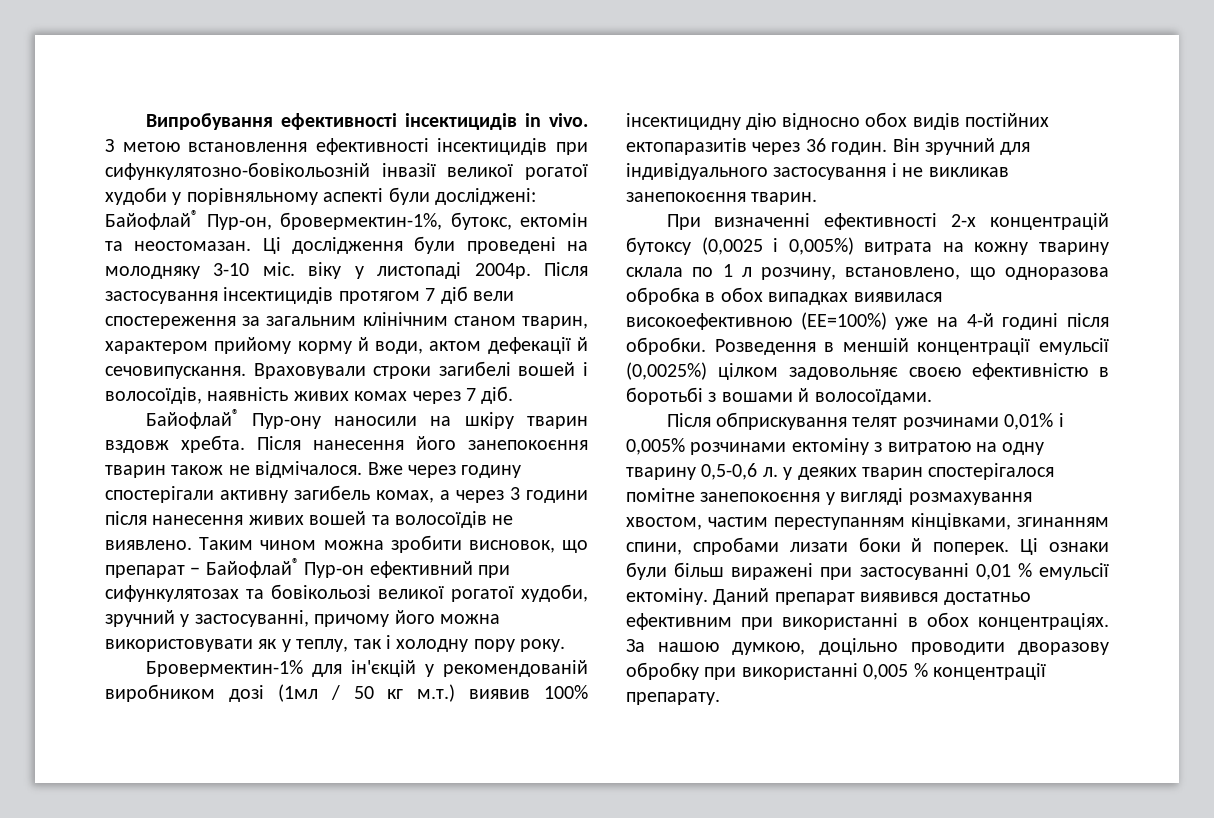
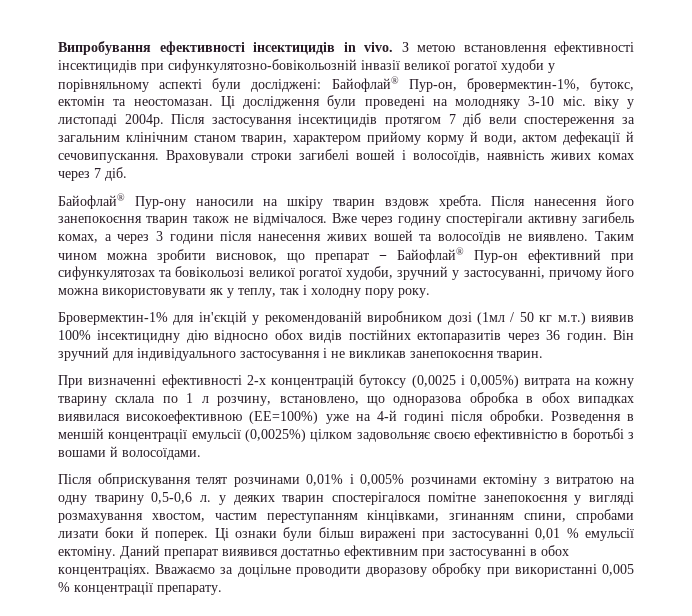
[782,613,899,630] використанні -> [449,546,526,559] застосуванні
[626,638,898,655] За нашою думкою, доцільно -> [155,564,291,577] Вважаємо за доцільне

